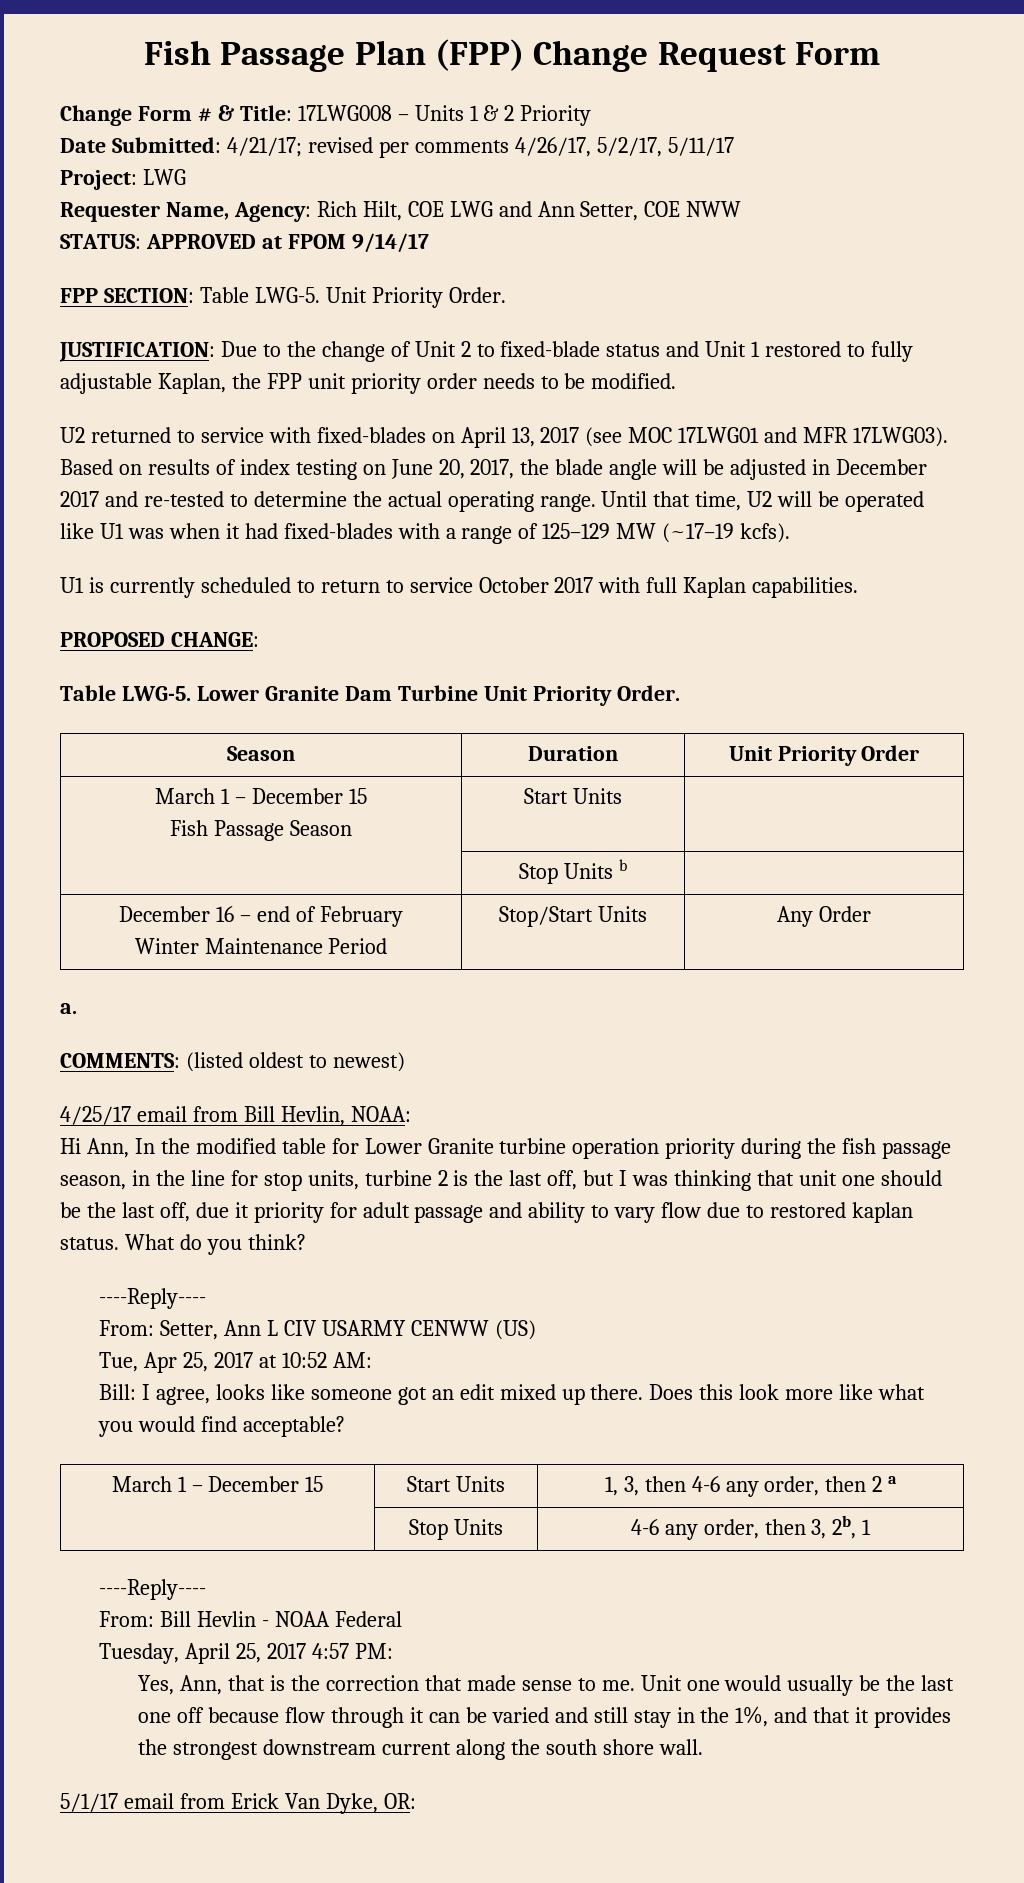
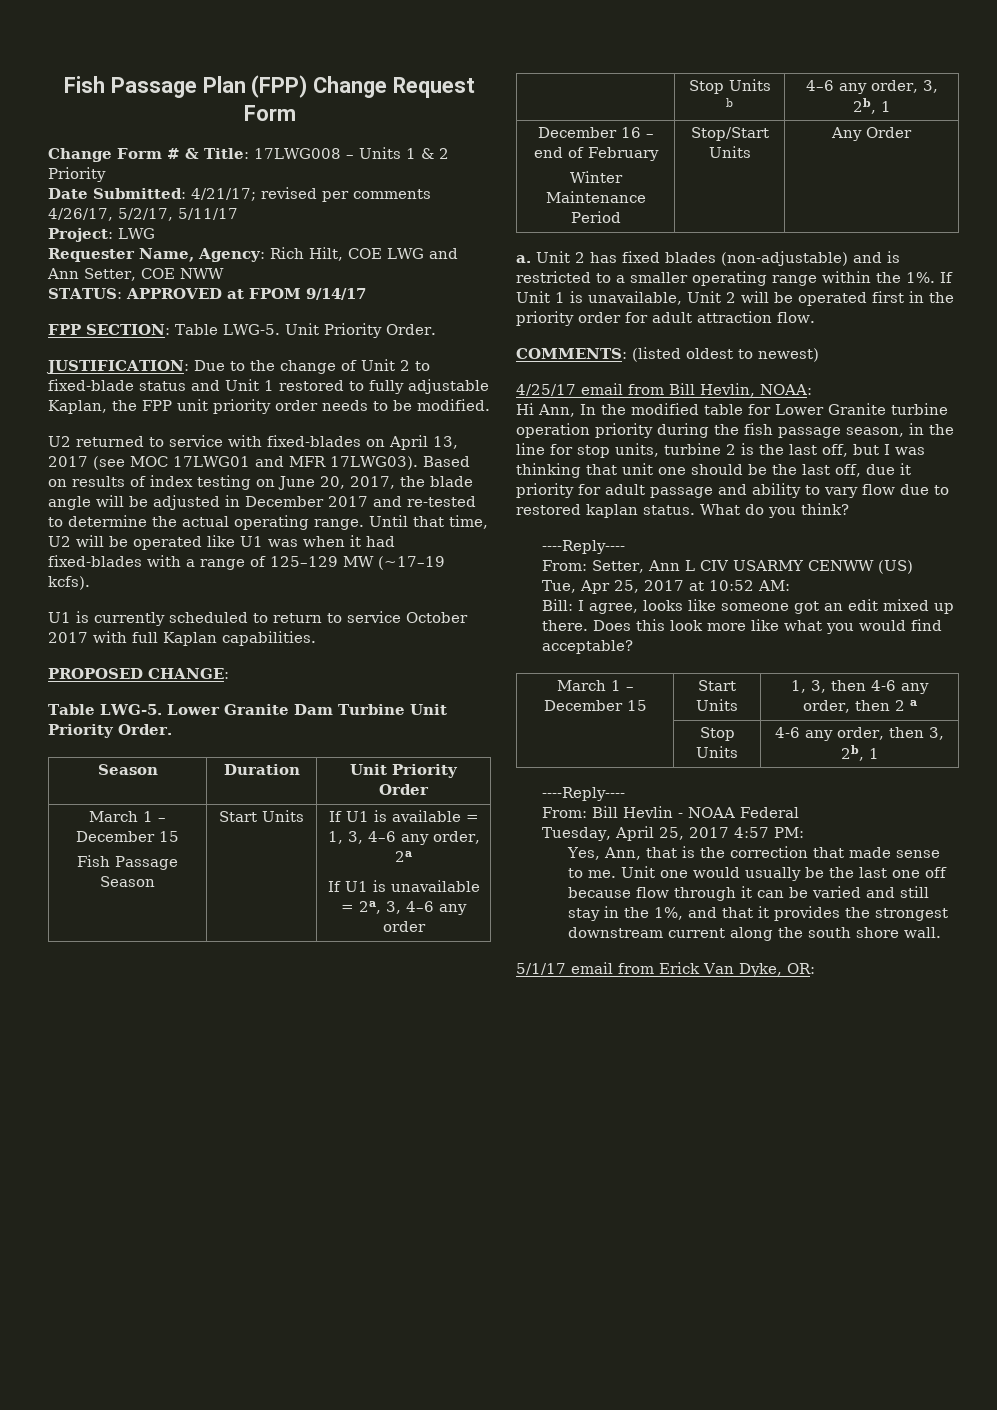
[519,859,627,884] // | Stop Units b | -> [328,810,479,822] [327,831,480,845] [395,851,412,862] [327,880,480,892] [341,901,467,915] [382,921,426,932] [688,79,771,94] [726,98,733,107] [805,80,938,94] [852,98,891,114] If U1 is available = 1, 3, 4–6 any order, 2a // If U1 is unavailable = 2a, 3, 4–6 any order // | Stop Units b | 4–6 any order, 3, 2b, 1
(77, 1008) none -> [536,251,900,266] [516,271,953,286] [516,291,954,306] [516,311,815,326] Unit 2 has fixed blades (non-adjustable) and is restricted to a smaller operating range within the 1%. If Unit 1 is unavailable, Unit 2 will be operated first in the priority order for adult attraction flow.

